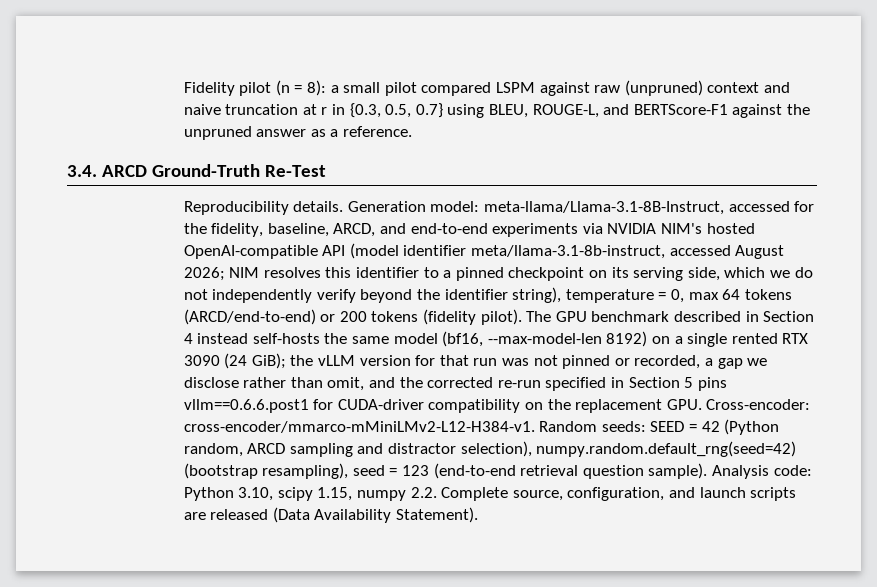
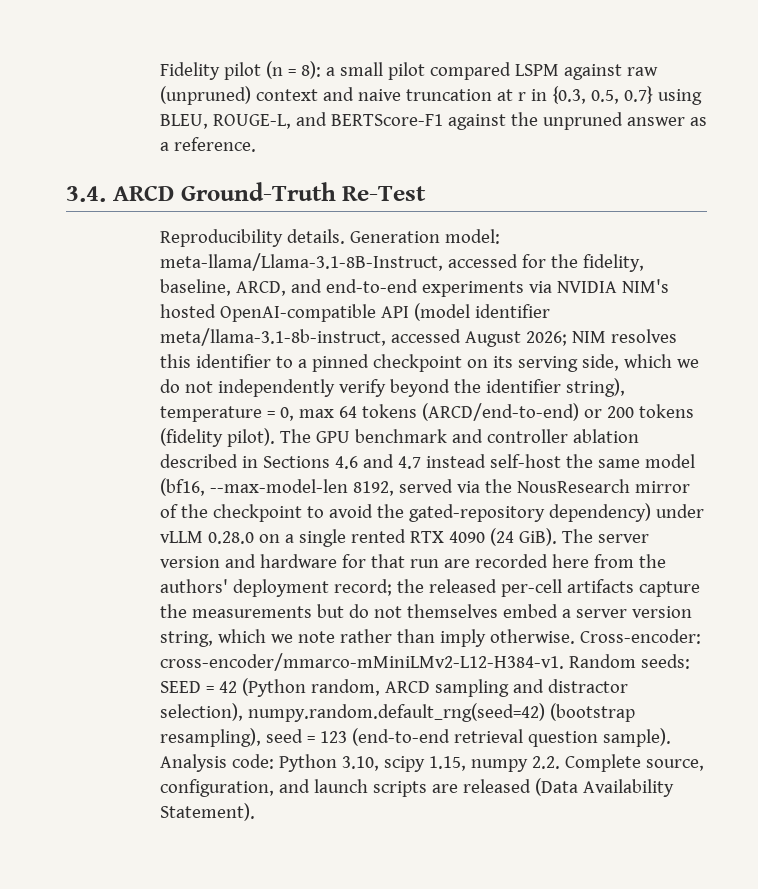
[673,311,815,322] [183,333,320,344] described in Section 4 instead self-hosts -> [451,429,639,443] [159,454,561,469] and controller ablation described in Sections 4.6 and 4.7 instead self-host
[606,331,648,347] 8192) -> [352,479,690,496] [159,503,704,522] [159,531,254,544] 8192, served via the NousResearch mirror of the checkpoint to avoid the gated-repository dependency) under vLLM 0.28.0
[183,353,768,369] [183,377,727,391] [183,399,702,413] 3090 (24 GiB); the vLLM version for that run was not pinned or recorded, a gap we disclose rather than omit, and the corrected re-run specified in Section 5 pins vllm==0.6.6.post1 for CUDA-driver compatibility on the replacement GPU. -> [448,528,649,546] [159,554,666,568] [159,579,700,597] [159,604,692,618] [159,629,575,647] 4090 (24 GiB). The server version and hardware for that run are recorded here from the authors' deployment record; the released per-cell artifacts capture the measurements but do not themselves embed a server version string, which we note rather than imply otherwise.

